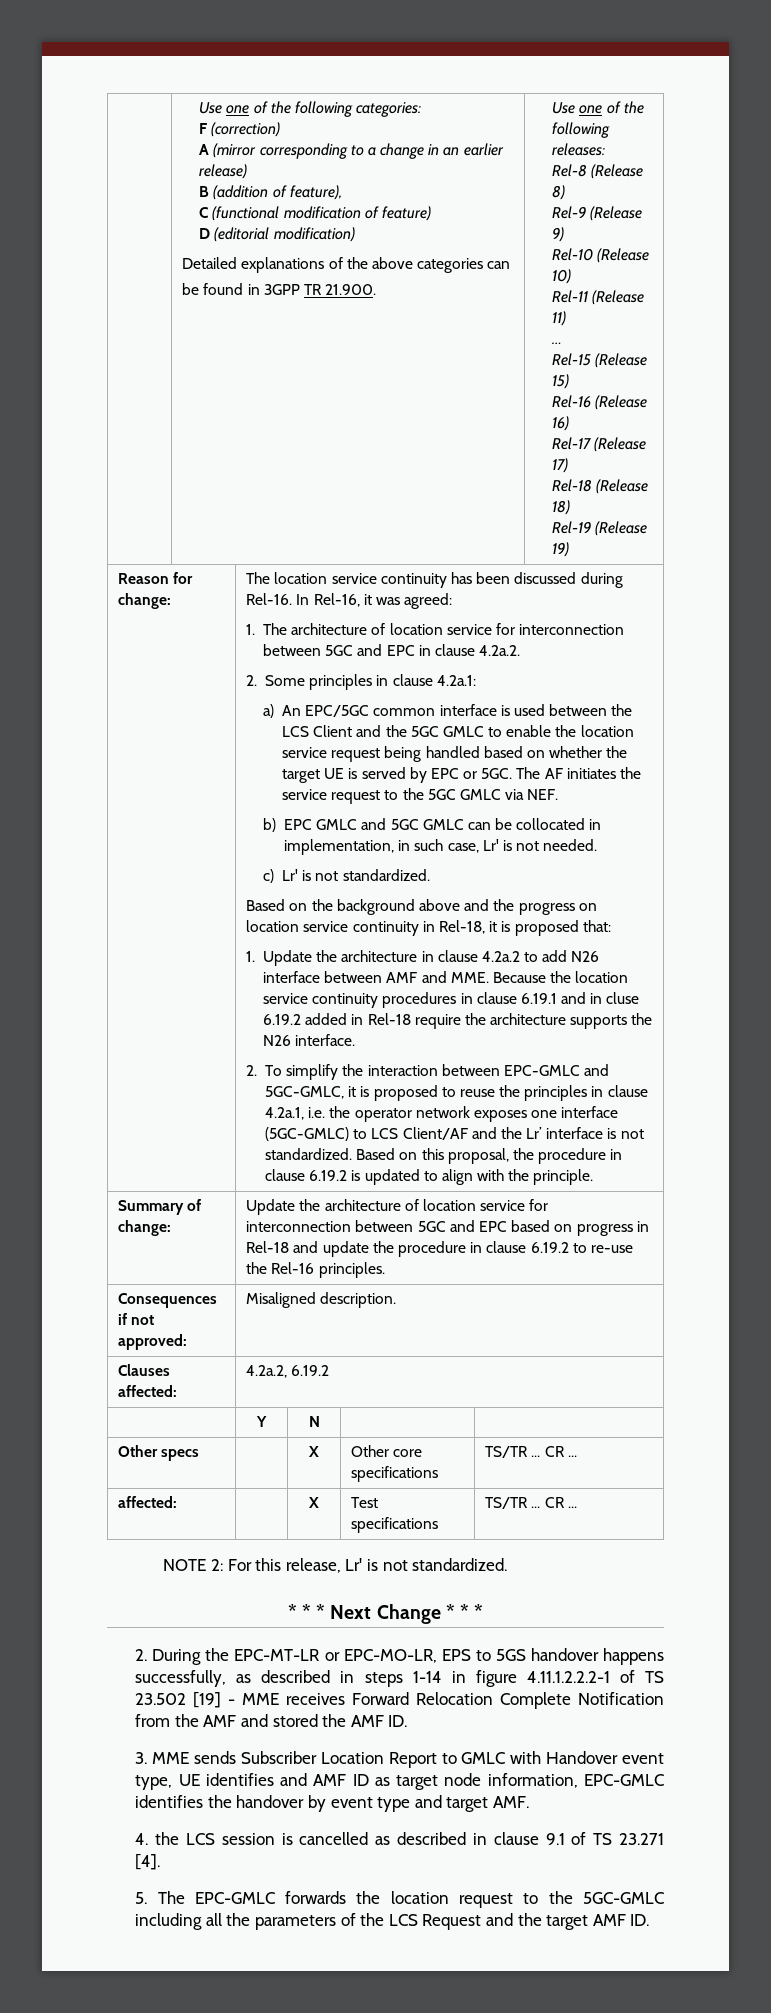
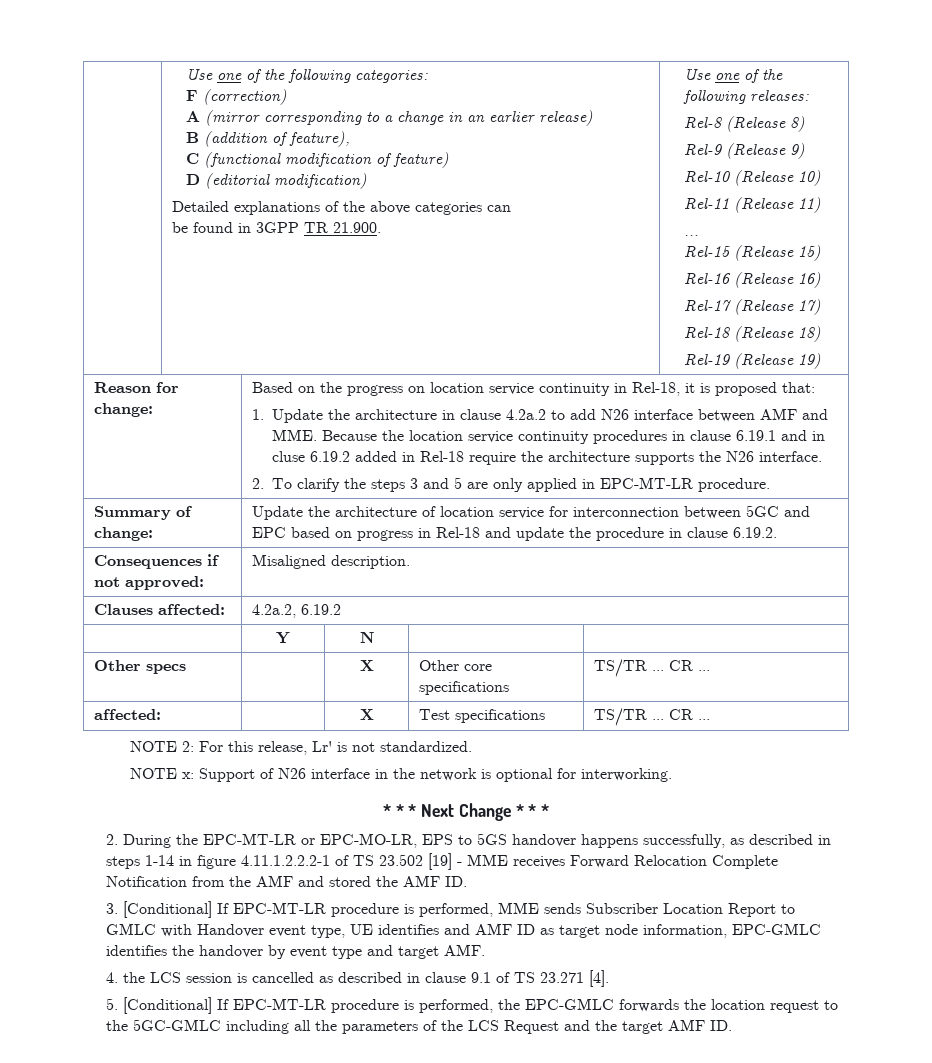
[246,572,623,588] [246,593,453,609] [246,623,625,635] [263,644,521,656] [246,674,476,690] [263,704,633,718] [281,725,634,737] [281,746,628,762] [281,767,641,783] [281,788,559,804] [263,818,602,832] [283,839,598,855] [263,869,430,883] [246,899,490,915] The location service continuity has been discussed during Rel-16. In Rel-16, it was agreed: // 1. The architecture of location service for interconnection between 5GC and EPC in clause 4.2a.2. // 2. Some principles in clause 4.2a.1: // a) An EPC/5GC common interface is used between the LCS Client and the 5GC GMLC to enable the location service request being handled based on whether the target UE is served by EPC or 5GC. The AF initiates the service request to the 5GC GMLC via NEF. // b) EPC GMLC and 5GC GMLC can be collocated in implementation, in such case, Lr' is not needed. // c) Lr' is not standardized. // Based on the background above and -> [252,382,316,393] Based on
[286,1064,610,1080] [265,1085,648,1101] [265,1106,619,1122] [265,1127,644,1141] [265,1148,623,1164] [265,1169,594,1185] simplify the interaction between EPC-GMLC and 5GC-GMLC, it is proposed to reuse the principles in clause 4.2a.1, i.e. the operator network exposes one interface (5GC-GMLC) to LCS Client/AF and the Lr’ interface is not standardized. Based on this proposal, the procedure in clause 6.19.2 is updated to align with the principle. -> [297,477,771,492] clarify the steps 3 and 5 are only applied in EPC-MT-LR procedure.
[530,1242,633,1253] [246,1262,385,1278] 6.19.2 to re-use the Rel-16 principles. -> [733,527,778,538] 6.19.2.
(508, 1564) none -> [129,768,672,782] // NOTE x: Support of N26 interface in the network is optional for interworking.
(148, 1758) none -> [123,901,494,918] [Conditional] If EPC-MT-LR procedure is performed,
[157,1891,185,1904] The -> [123,997,521,1014] [Conditional] If EPC-MT-LR procedure is performed, the

